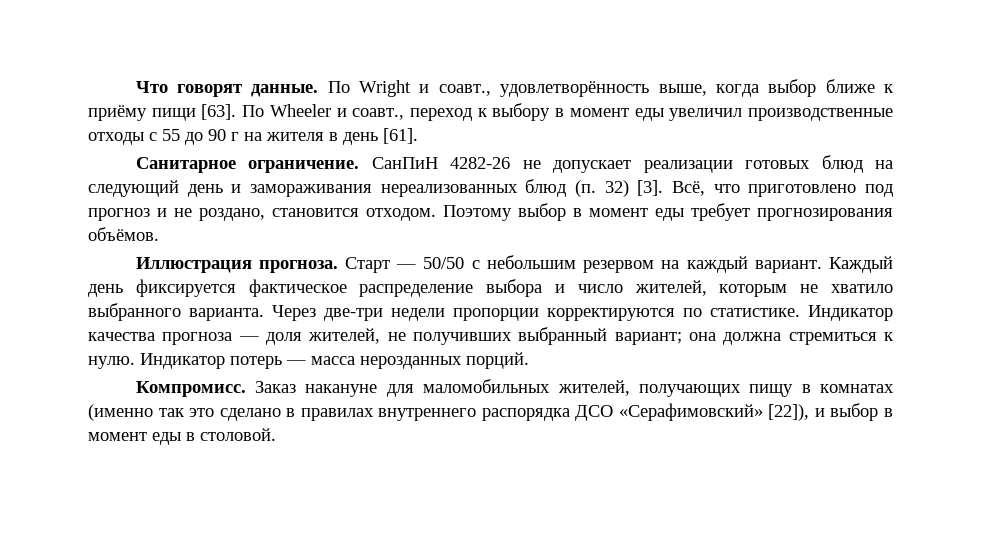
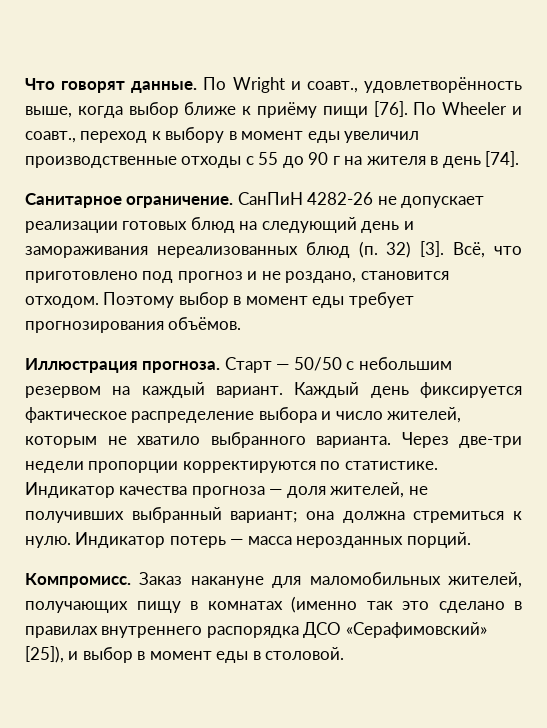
[201,104,237,120] [63]. -> [373,101,408,117] [76].
[383,128,418,144] [61]. -> [485,151,520,167] [74].
[768,404,810,421] [22]), -> [25,646,64,663] [25]),

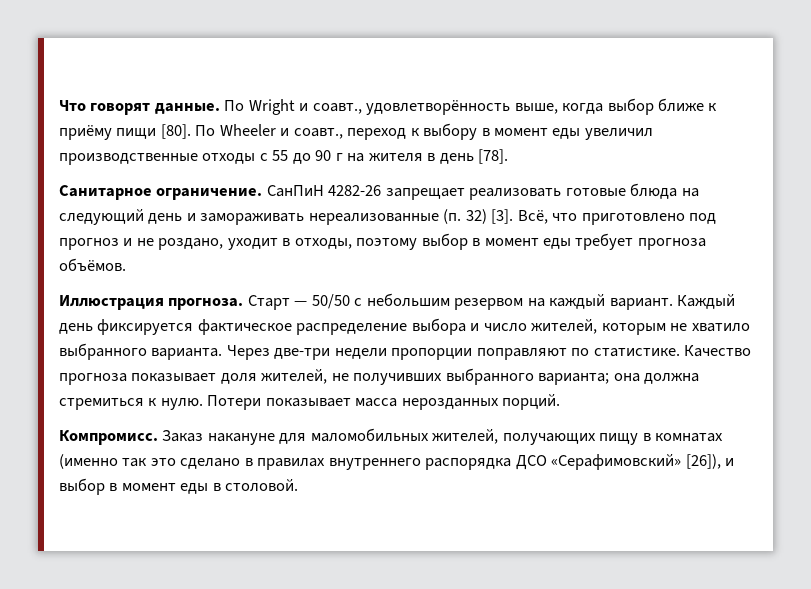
[373,101,408,117] [76]. -> [160,124,191,139] [80].
[485,151,520,167] [74]. -> [478,149,509,164] [78].
[377,196,485,208] [25,217,235,233] не допускает реализации готовых блюд -> [385,183,678,200] запрещает реализовать готовые блюда
[25,242,350,258] замораживания нереализованных блюд -> [200,213,439,225] замораживать нереализованные
[360,271,449,280] [25,292,175,308] становится отходом. Поэтому -> [227,238,418,250] уходит в отходы, поэтому
[25,321,164,333] прогнозирования -> [637,238,706,250] прогноза
[182,461,316,473] корректируются -> [476,348,567,360] поправляют
[25,482,283,498] Индикатор качества прогноза — -> [684,345,752,357] [59,373,217,385] Качество прогноза показывает
[131,507,298,523] выбранный вариант; -> [445,368,610,385] выбранного варианта;
[75,532,244,548] Индикатор потерь — -> [207,395,351,410] Потери показывает
[25,646,64,663] [25]), -> [685,454,721,469] [26]),

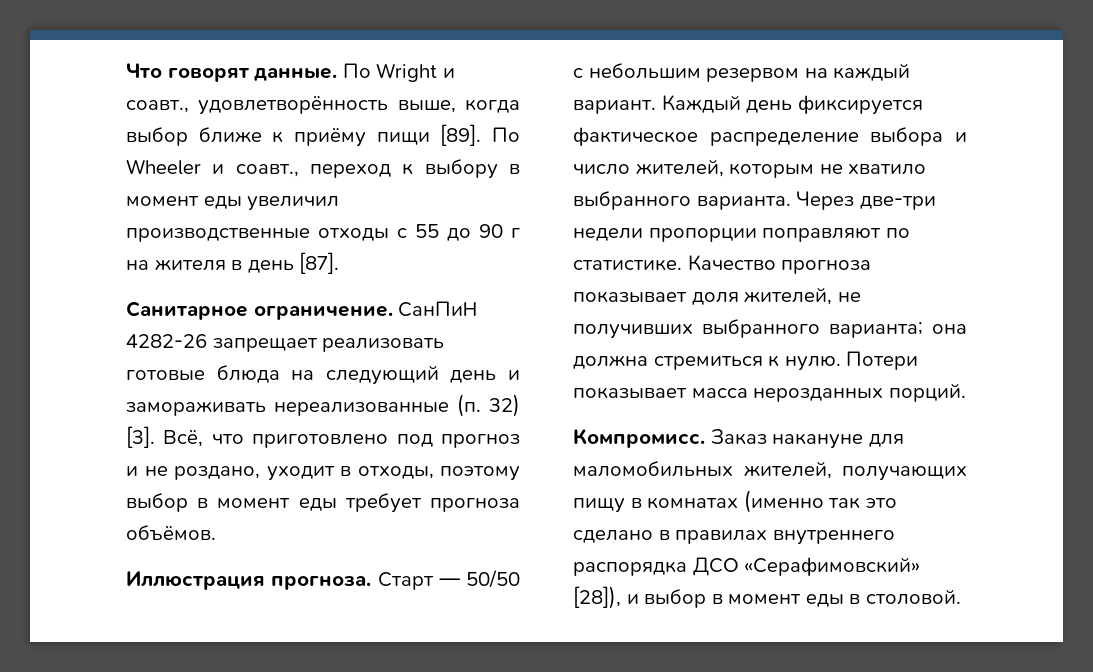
[160,124,191,139] [80]. -> [440,124,482,146] [89].
[478,149,509,164] [78]. -> [299,252,340,274] [87].
[685,454,721,469] [26]), -> [573,586,621,609] [28]),

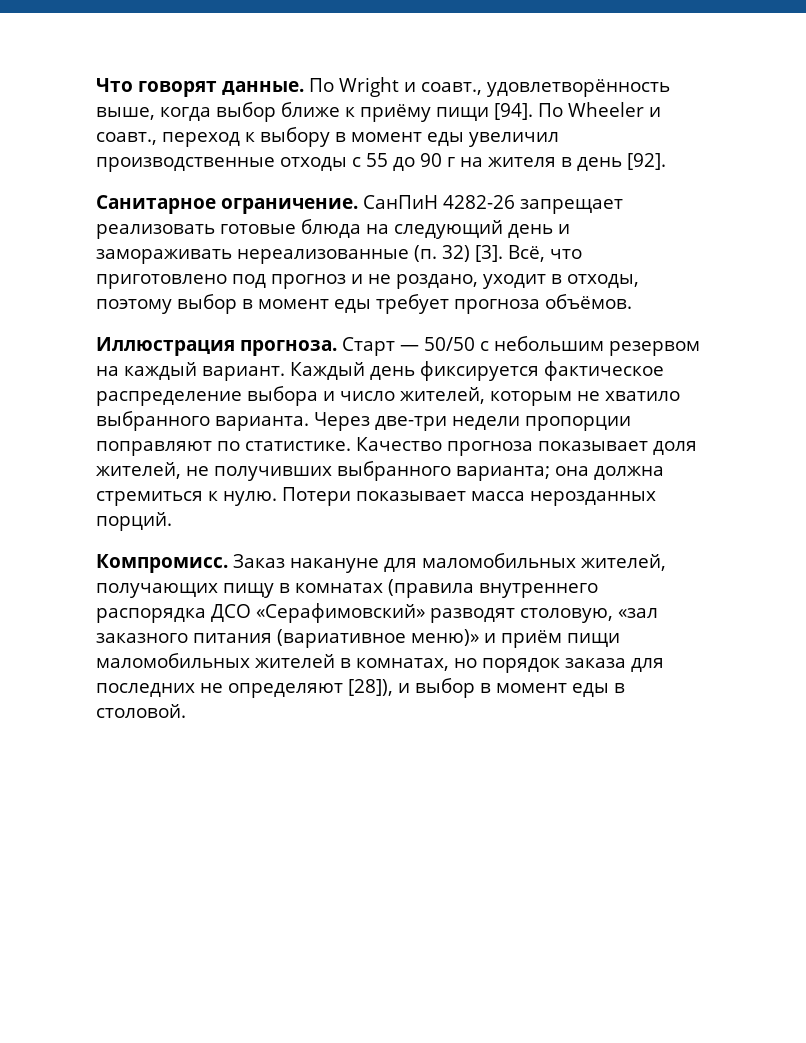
[440,124,482,146] [89]. -> [494,103,533,120] [94].
[299,252,340,274] [87]. -> [627,153,666,170] [92].
[743,490,897,513] [573,530,895,545] [573,557,921,576] (именно так это сделано в правилах внутреннего распорядка ДСО «Серафимовский» -> [388,579,598,598] [96,603,658,623] [96,629,620,648] [96,653,664,673] [96,683,343,698] (правила внутреннего распорядка ДСО «Серафимовский» разводят столовую, «зал заказного питания (вариативное меню)» и приём пищи маломобильных жителей в комнатах, но порядок заказа для последних не определяют

